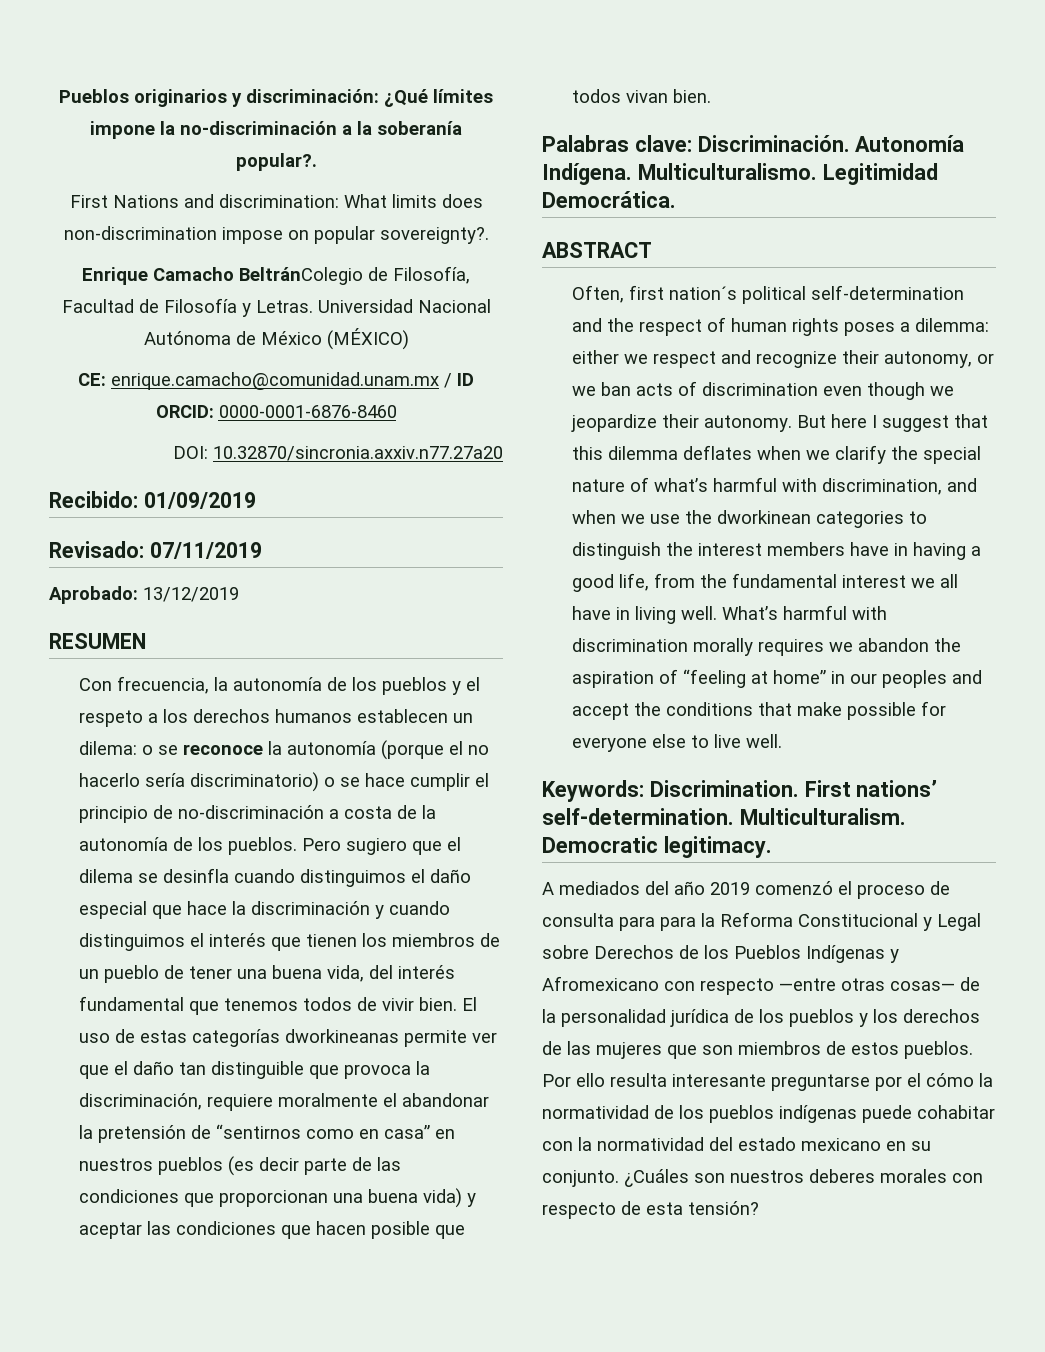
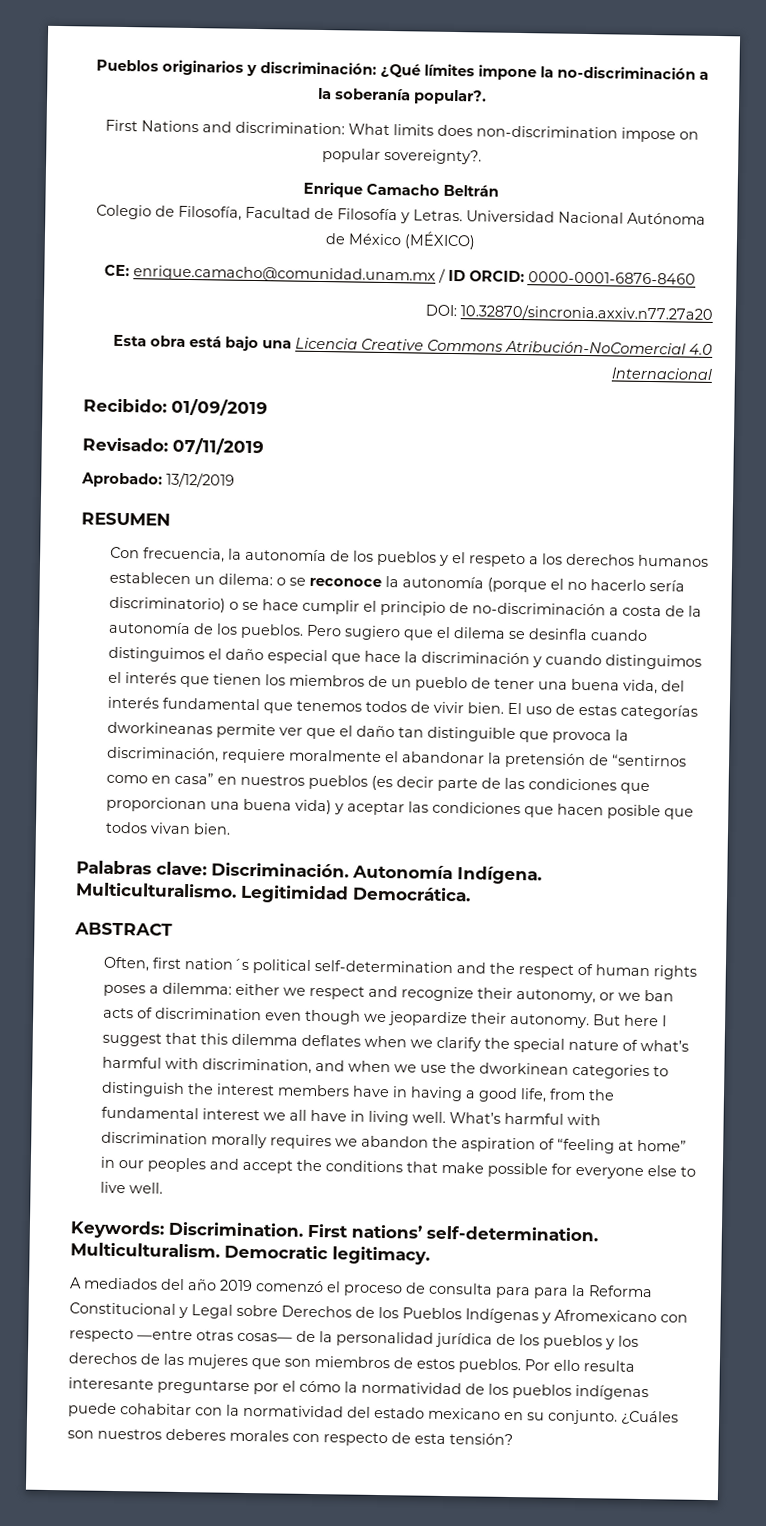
[239,267,363,285] BeltránColegio -> [442,184,499,197] [95,204,152,220] Beltrán // Colegio
(503, 453) none -> [113,334,713,355] [611,367,713,380] // Esta obra está bajo una Licencia Creative Commons Atribución-NoComercial 4.0 Internacional

